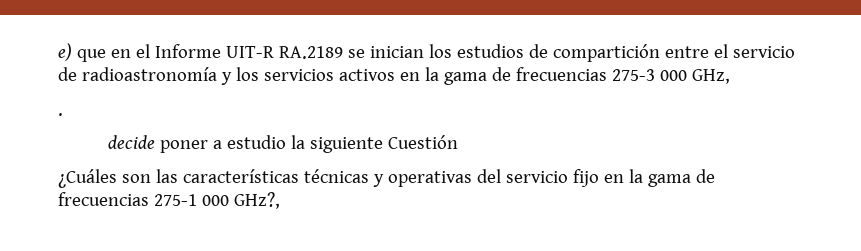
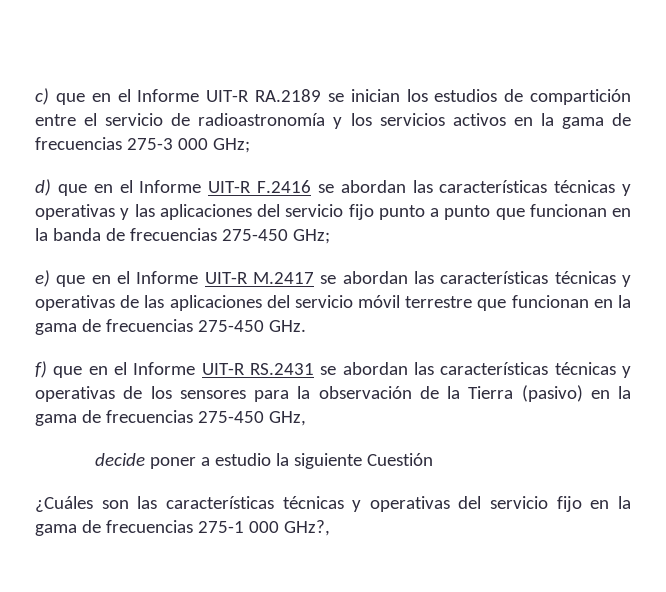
[58,43,72,61] e) -> [35,88,49,105] c)
(687, 75) none -> [212,138,250,153] [35,179,631,196] [35,204,631,220] [35,228,330,244] [35,270,631,287] [35,295,631,311] [35,319,306,335] [35,361,631,378] [35,385,631,402] [35,410,264,426] GHz; // d) que en el Informe UIT-R F.2416 se abordan las características técnicas y operativas y las aplicaciones del servicio fijo punto a punto que funcionan en la banda de frecuencias 275-450 GHz; // e) que en el Informe UIT-R M.2417 se abordan las características técnicas y operativas de las aplicaciones del servicio móvil terrestre que funcionan en la gama de frecuencias 275-450 GHz. // f) que en el Informe UIT-R RS.2431 se abordan las características técnicas y operativas de los sensores para la observación de la Tierra (pasivo) en la gama de frecuencias 275-450
[58,113,63,116] // . -> (306, 418) none

